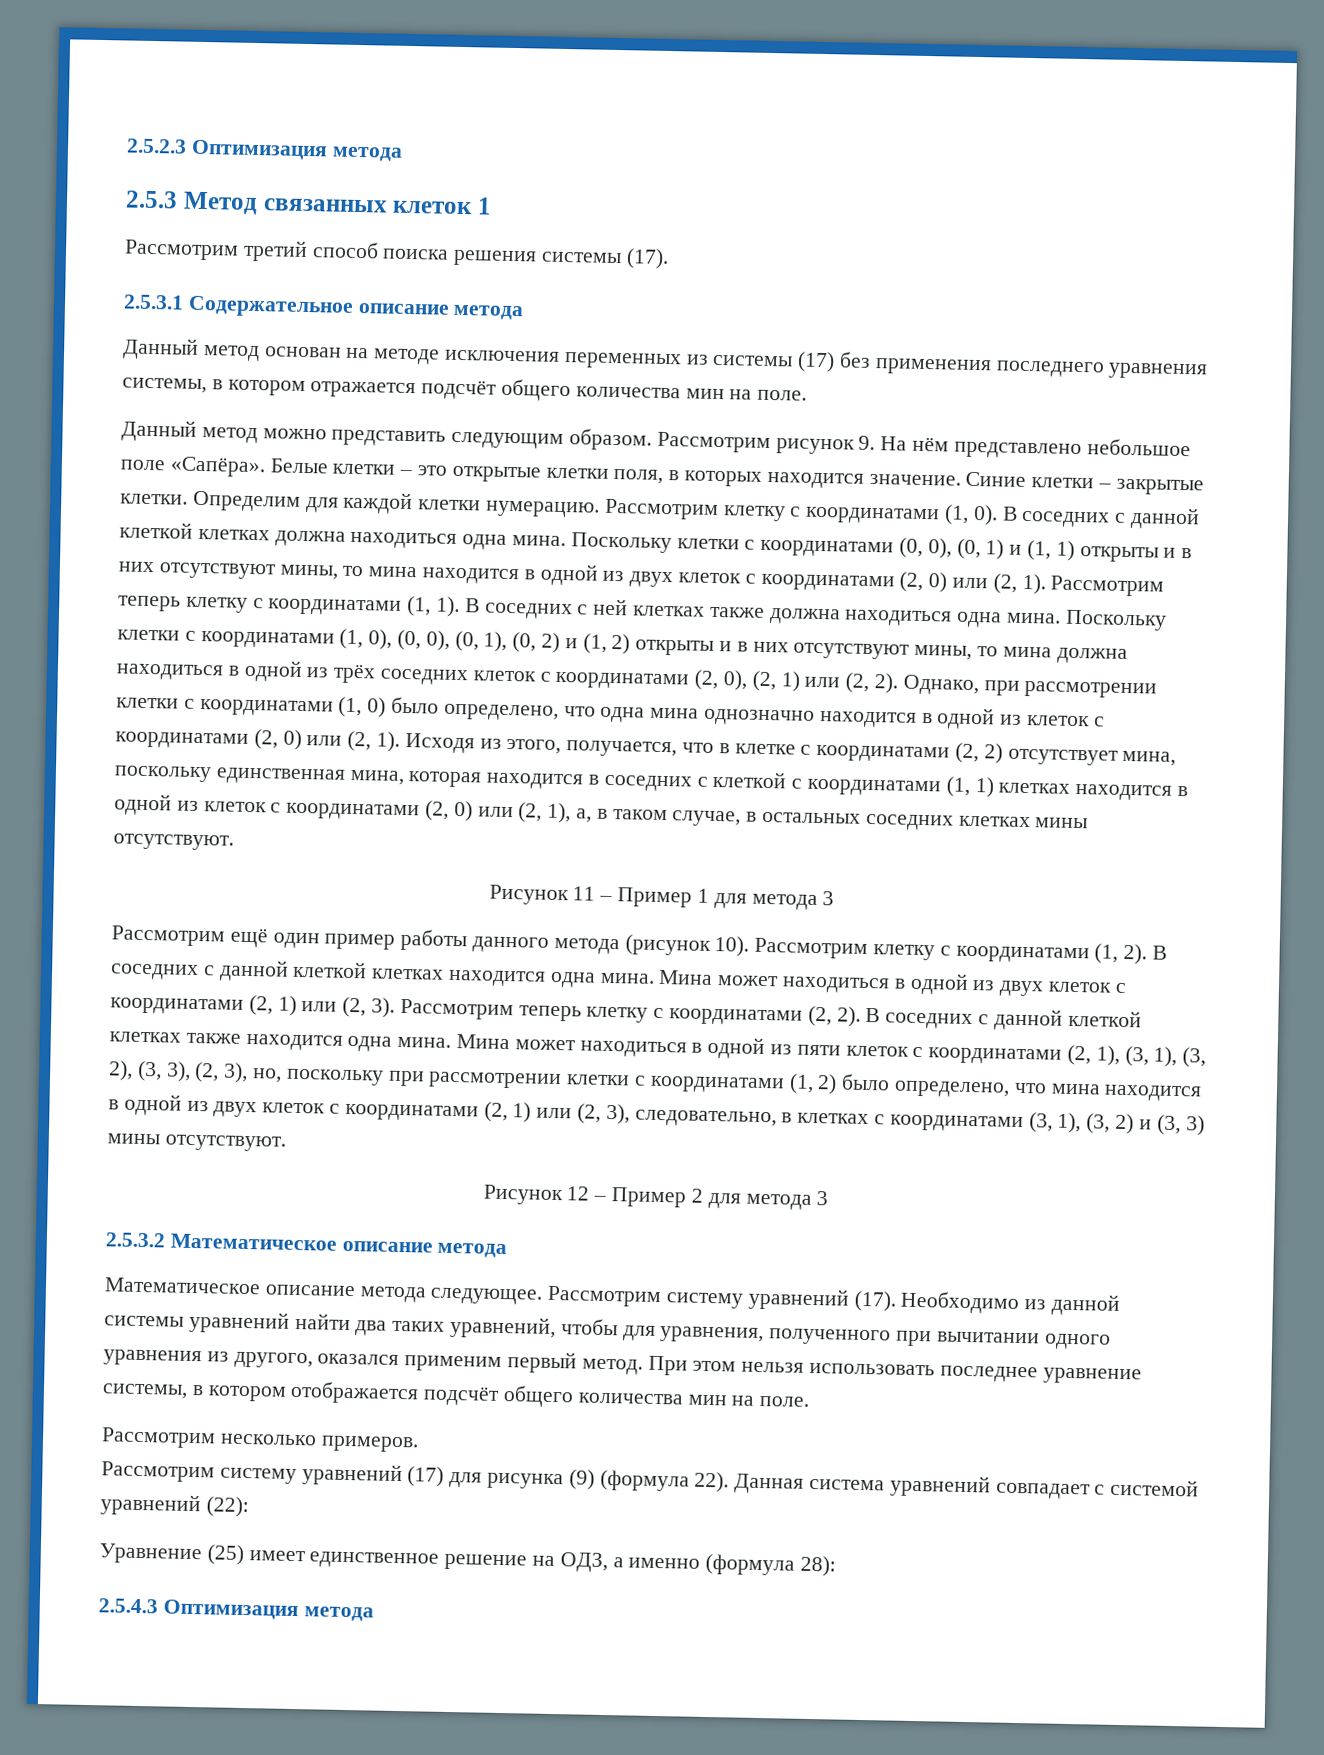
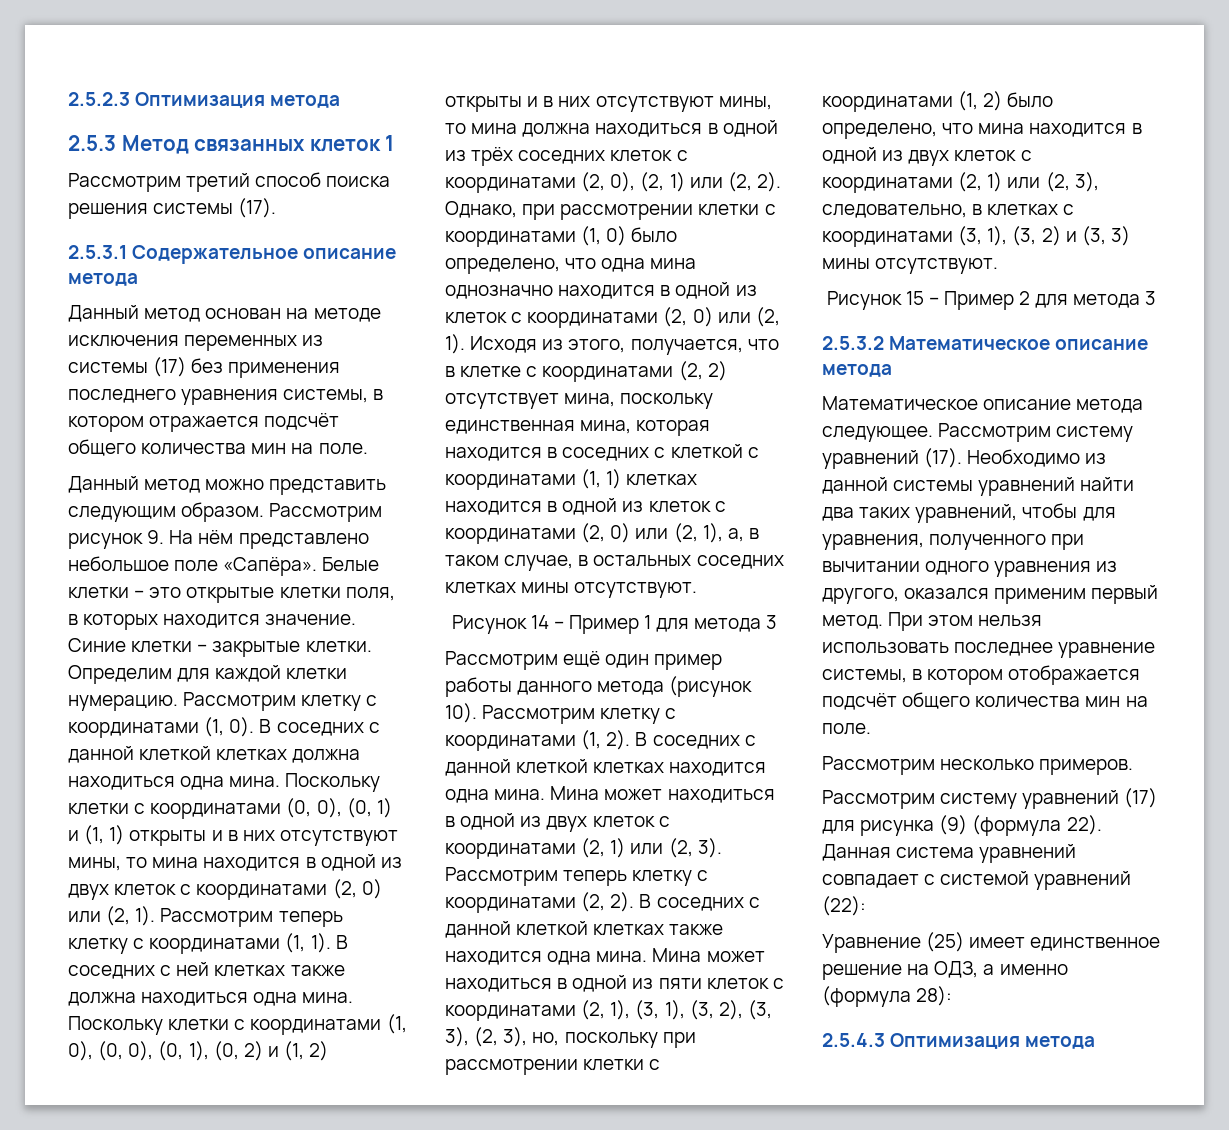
[572,886,596,901] 11 -> [530,615,549,629] 14
[566,1186,590,1201] 12 -> [905,291,924,305] 15

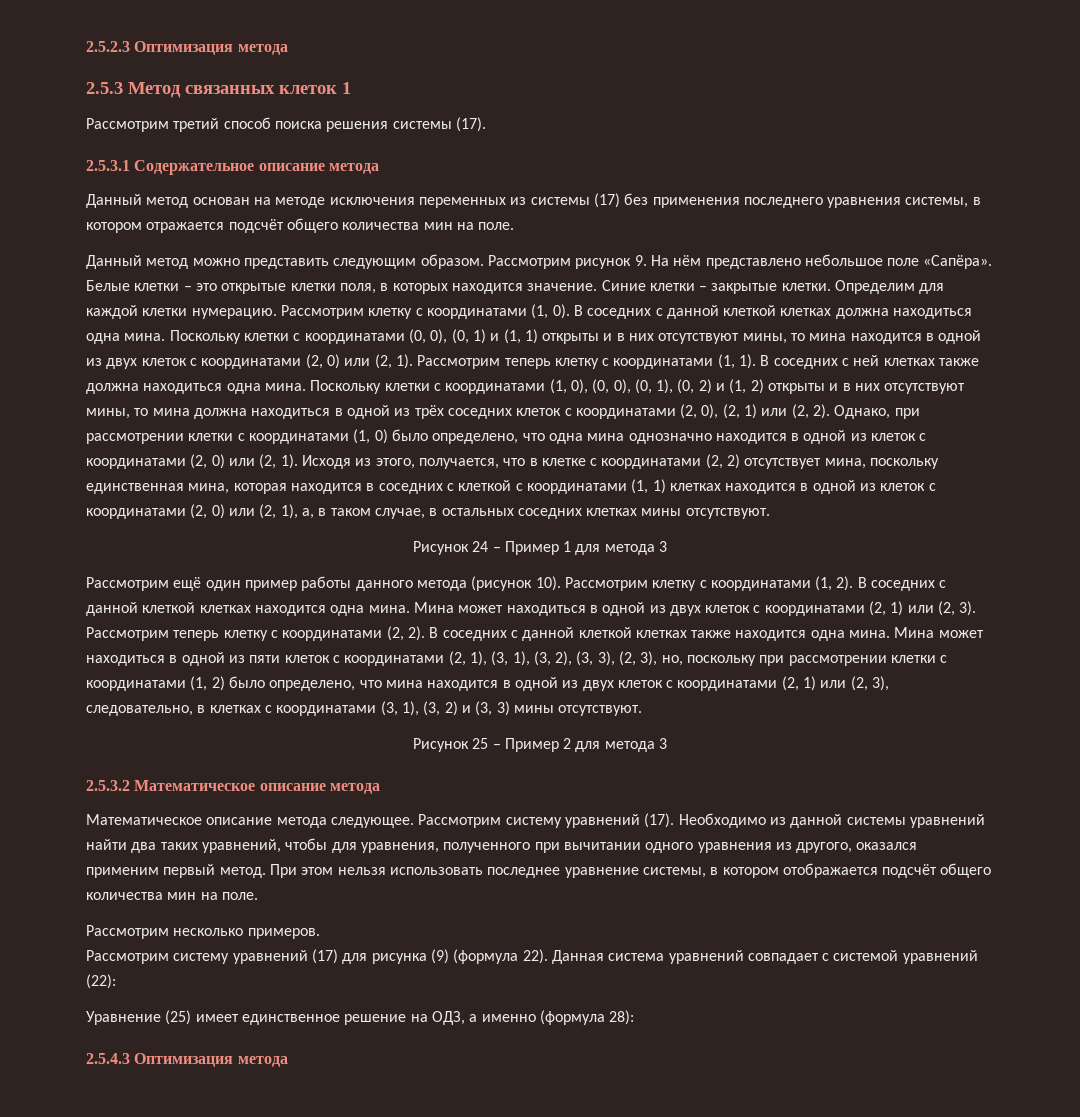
[530,615,549,629] 14 -> [472,541,489,552] 24
[905,291,924,305] 15 -> [472,738,489,749] 25

